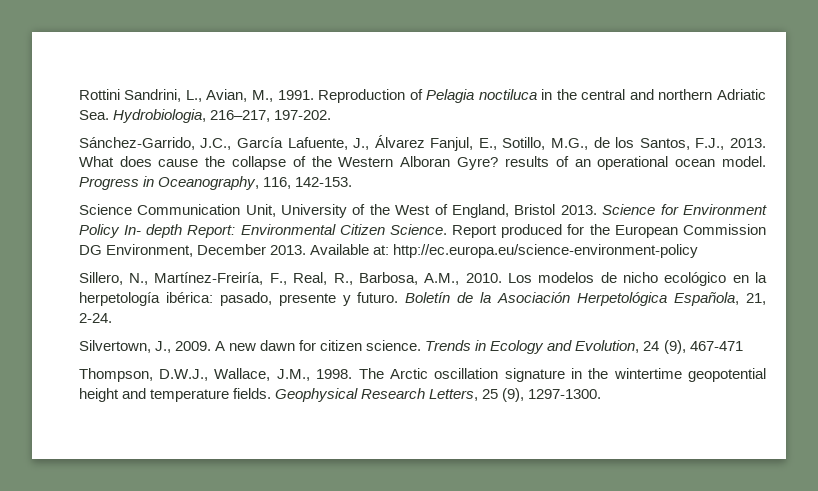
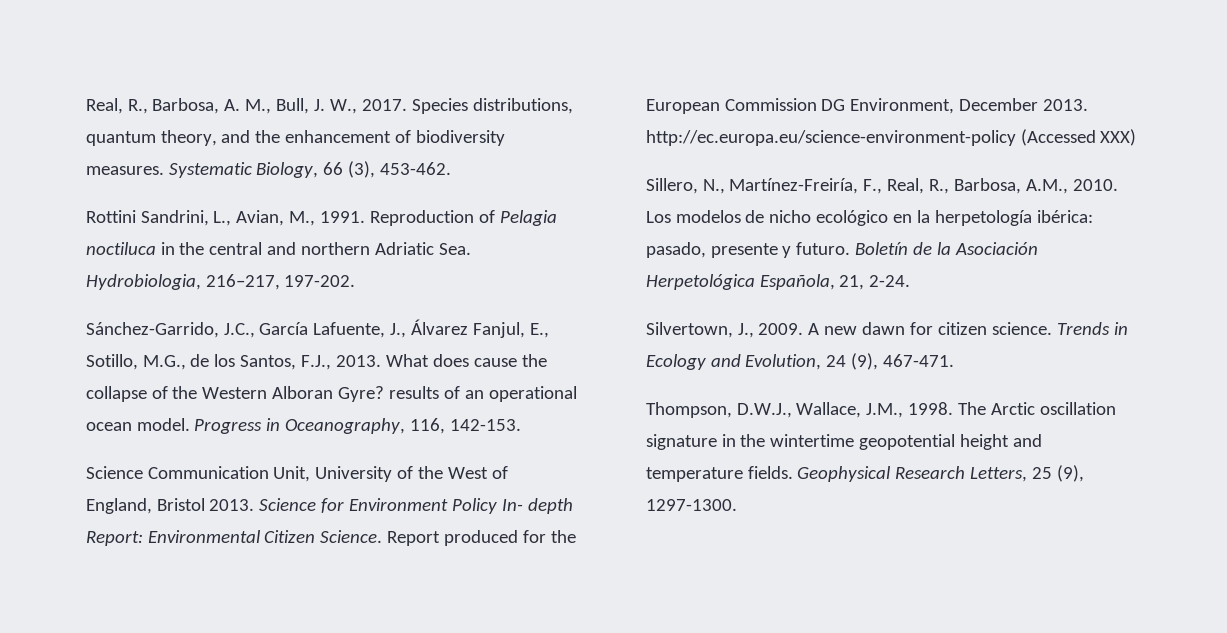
(78, 94) none -> [85,98,574,114] [85,130,506,146] [85,161,452,178] Real, R., Barbosa, A. M., Bull, J. W., 2017. Species distributions, quantum theory, and the enhancement of biodiversity measures. Systematic Biology, 66 (3), 453-462. //
[309,244,390,255] Available at: -> (1089, 105) none
(699, 251) none -> [1020,129,1137,146] (Accessed XXX)
[689,341,743,351] 467-471 -> [883,354,955,367] 467-471.

